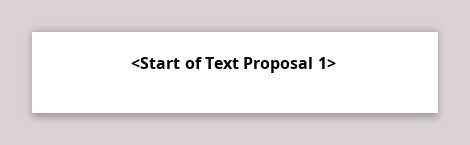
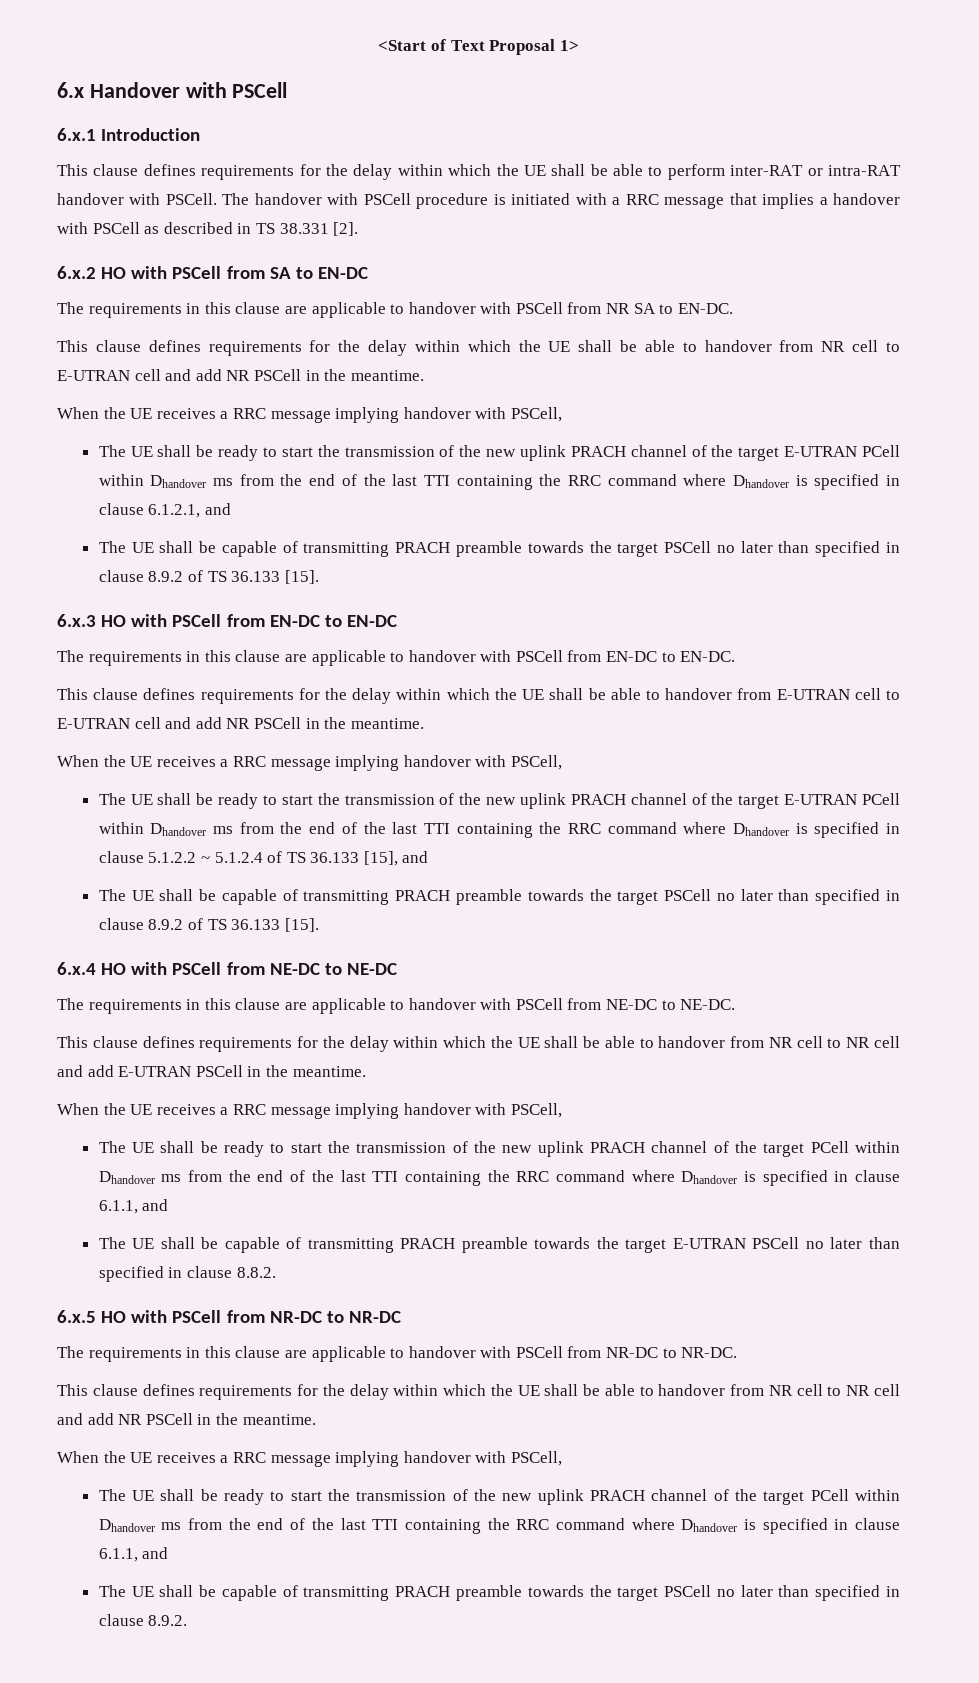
(336, 63) none -> [57,82,288,98] [57,128,201,141] [57,164,902,180] [57,193,900,209] [57,222,359,236] [57,266,368,279] [57,302,733,318] [57,340,901,356] [57,369,424,381] [57,407,562,423] [98,445,900,461] [98,474,900,490] [98,503,231,518] [98,541,900,557] [98,570,319,584] [57,614,397,627] [57,650,736,666] [57,688,901,704] [57,717,424,729] [57,755,562,771] [98,793,900,809] [98,822,900,838] [98,851,429,866] [98,889,900,905] [98,918,319,932] [57,962,397,975] [57,998,736,1014] [57,1036,901,1052] [57,1065,366,1077] [57,1103,562,1119] [98,1141,901,1157] [98,1170,900,1186] [98,1199,169,1214] [98,1237,901,1253] [98,1266,276,1282] [57,1310,401,1323] [57,1346,738,1362] [57,1384,901,1400] [57,1413,316,1425] [57,1451,562,1467] [98,1489,901,1505] [98,1518,900,1534] [98,1547,169,1562] [98,1585,900,1601] [98,1614,188,1626] // 6.x Handover with PSCell // 6.x.1 Introduction // This clause defines requirements for the delay within which the UE shall be able to perform inter-RAT or intra-RAT handover with PSCell. The handover with PSCell procedure is initiated with a RRC message that implies a handover with PSCell as described in TS 38.331 [2]. // 6.x.2 HO with PSCell from SA to EN-DC // The requirements in this clause are applicable to handover with PSCell from NR SA to EN-DC. // This clause defines requirements for the delay within which the UE shall be able to handover from NR cell to E-UTRAN cell and add NR PSCell in the meantime. // When the UE receives a RRC message implying handover with PSCell, // The UE shall be ready to start the transmission of the new uplink PRACH channel of the target E-UTRAN PCell within Dhandover ms from the end of the last TTI containing the RRC command where Dhandover is specified in clause 6.1.2.1, and // The UE shall be capable of transmitting PRACH preamble towards the target PSCell no later than specified in clause 8.9.2 of TS 36.133 [15]. // 6.x.3 HO with PSCell from EN-DC to EN-DC // The requirements in this clause are applicable to handover with PSCell from EN-DC to EN-DC. // This clause defines requirements for the delay within which the UE shall be able to handover from E-UTRAN cell to E-UTRAN cell and add NR PSCell in the meantime. // When the UE receives a RRC message implying handover with PSCell, // The UE shall be ready to start the transmission of the new uplink PRACH channel of the target E-UTRAN PCell within Dhandover ms from the end of the last TTI containing the RRC command where Dhandover is specified in clause 5.1.2.2 ~ 5.1.2.4 of TS 36.133 [15], and // The UE shall be capable of transmitting PRACH preamble towards the target PSCell no later than specified in clause 8.9.2 of TS 36.133 [15]. // 6.x.4 HO with PSCell from NE-DC to NE-DC // The requirements in this clause are applicable to handover with PSCell from NE-DC to NE-DC. // This clause defines requirements for the delay within which the UE shall be able to handover from NR cell to NR cell and add E-UTRAN PSCell in the meantime. // When the UE receives a RRC message implying handover with PSCell, // The UE shall be ready to start the transmission of the new uplink PRACH channel of the target PCell within Dhandover ms from the end of the last TTI containing the RRC command where Dhandover is specified in clause 6.1.1, and // The UE shall be capable of transmitting PRACH preamble towards the target E-UTRAN PSCell no later than specified in clause 8.8.2. // 6.x.5 HO with PSCell from NR-DC to NR-DC // The requirements in this clause are applicable to handover with PSCell from NR-DC to NR-DC. // This clause defines requirements for the delay within which the UE shall be able to handover from NR cell to NR cell and add NR PSCell in the meantime. // When the UE receives a RRC message implying handover with PSCell, // The UE shall be ready to start the transmission of the new uplink PRACH channel of the target PCell within Dhandover ms from the end of the last TTI containing the RRC command where Dhandover is specified in clause 6.1.1, and // The UE shall be capable of transmitting PRACH preamble towards the target PSCell no later than specified in clause 8.9.2.

